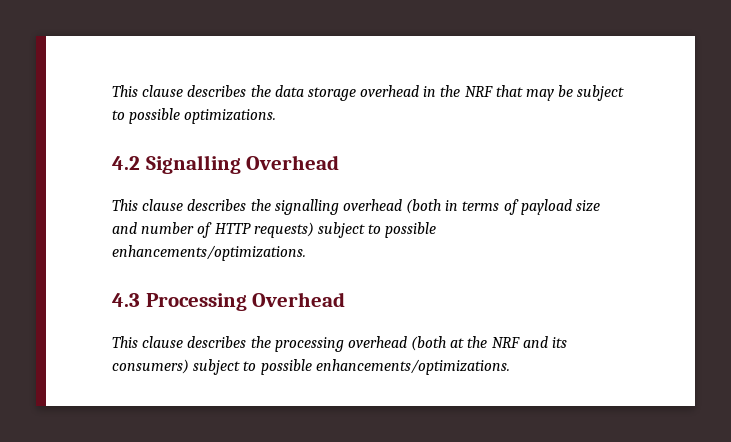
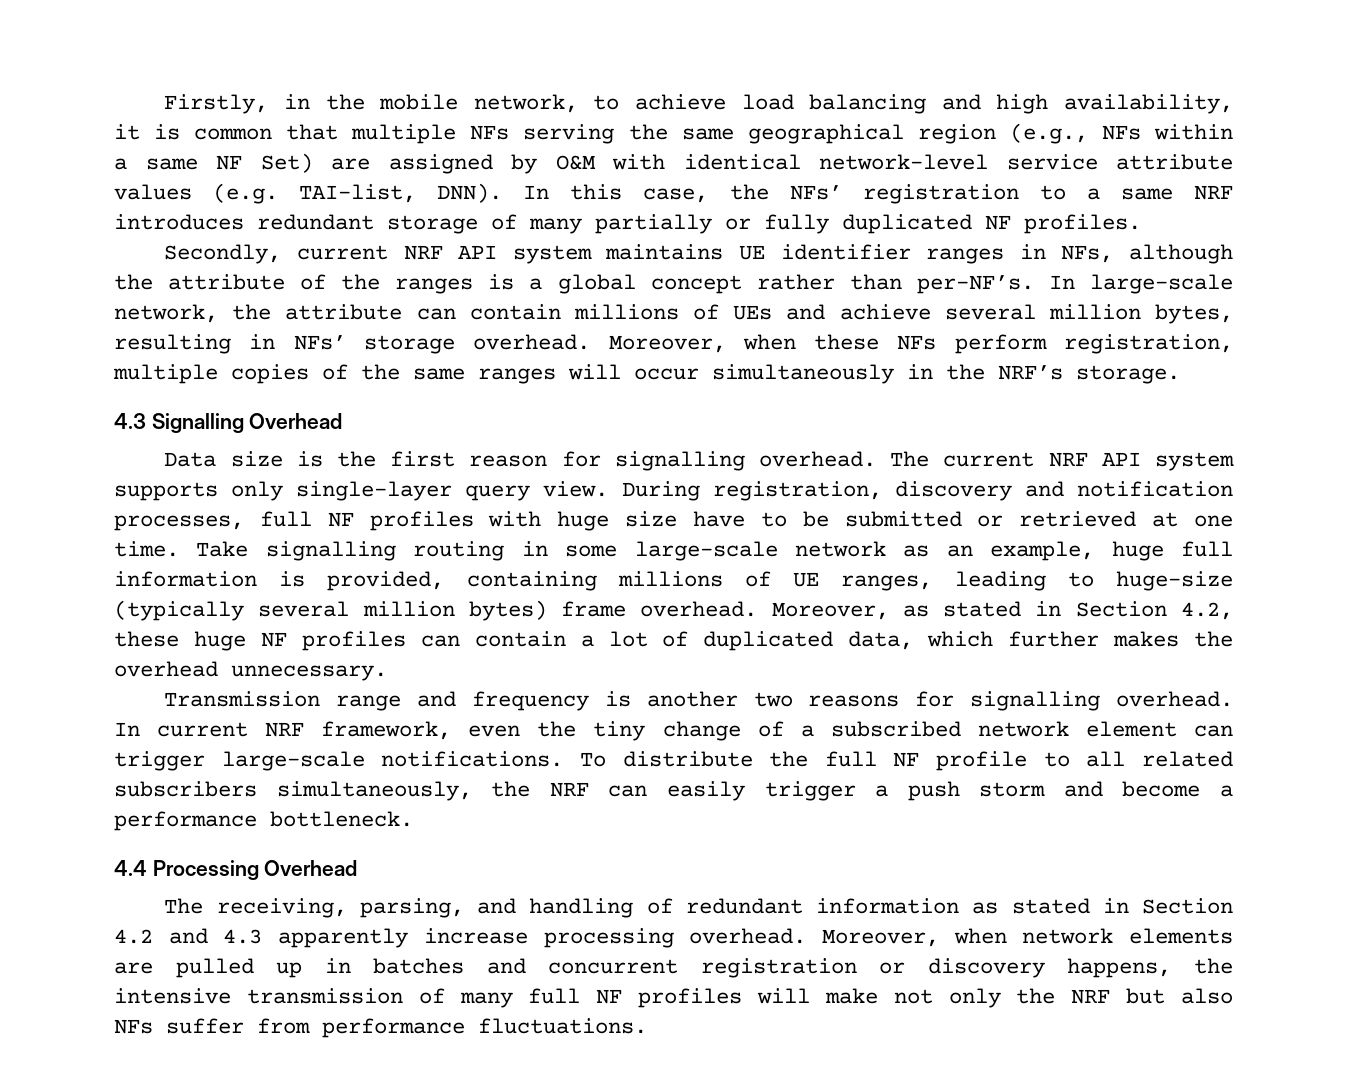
[112,85,625,101] [112,108,277,124] [112,155,340,174] [112,199,601,215] [112,222,437,238] [112,245,306,261] [112,292,346,311] [112,336,568,352] [112,359,510,375] This clause describes the data storage overhead in the NRF that may be subject to possible optimizations. // 4.2 Signalling Overhead // This clause describes the signalling overhead (both in terms of payload size and number of HTTP requests) subject to possible enhancements/optimizations. // 4.3 Processing Overhead // This clause describes the processing overhead (both at the NRF and its consumers) subject to possible enhancements/optimizations. -> [164,94,1233,114] [114,123,1234,144] [114,153,1233,174] [114,183,1234,204] [114,214,1141,234] [164,244,1233,264] [114,274,1234,294] [114,304,1233,324] [114,334,1233,354] [113,364,1180,384] [114,413,343,433] [164,451,1235,471] [114,481,1233,501] [114,511,1234,531] [114,541,1233,561] [114,571,1234,591] [114,600,1233,621] [114,631,1233,651] [114,661,387,681] [164,691,1234,711] [114,721,1234,741] [114,751,1233,771] [114,781,1234,801] [114,811,413,831] [114,860,358,880] [164,898,1233,918] [114,928,1234,948] [114,958,1233,978] [114,988,1234,1008] [114,1018,647,1038] Firstly, in the mobile network, to achieve load balancing and high availability, it is common that multiple NFs serving the same geographical region (e.g., NFs within a same NF Set) are assigned by O&M with identical network-level service attribute values (e.g. TAI-list, DNN). In this case, the NFs’ registration to a same NRF introduces redundant storage of many partially or fully duplicated NF profiles. // Secondly, current NRF API system maintains UE identifier ranges in NFs, although the attribute of the ranges is a global concept rather than per-NF’s. In large-scale network, the attribute can contain millions of UEs and achieve several million bytes, resulting in NFs’ storage overhead. Moreover, when these NFs perform registration, multiple copies of the same ranges will occur simultaneously in the NRF’s storage. // 4.3 Signalling Overhead // Data size is the first reason for signalling overhead. The current NRF API system supports only single-layer query view. During registration, discovery and notification processes, full NF profiles with huge size have to be submitted or retrieved at one time. Take signalling routing in some large-scale network as an example, huge full information is provided, containing millions of UE ranges, leading to huge-size (typically several million bytes) frame overhead. Moreover, as stated in Section 4.2, these huge NF profiles can contain a lot of duplicated data, which further makes the overhead unnecessary. // Transmission range and frequency is another two reasons for signalling overhead. In current NRF framework, even the tiny change of a subscribed network element can trigger large-scale notifications. To distribute the full NF profile to all related subscribers simultaneously, the NRF can easily trigger a push storm and become a performance bottleneck. // 4.4 Processing Overhead // The receiving, parsing, and handling of redundant information as stated in Section 4.2 and 4.3 apparently increase processing overhead. Moreover, when network elements are pulled up in batches and concurrent registration or discovery happens, the intensive transmission of many full NF profiles will make not only the NRF but also NFs suffer from performance fluctuations.

